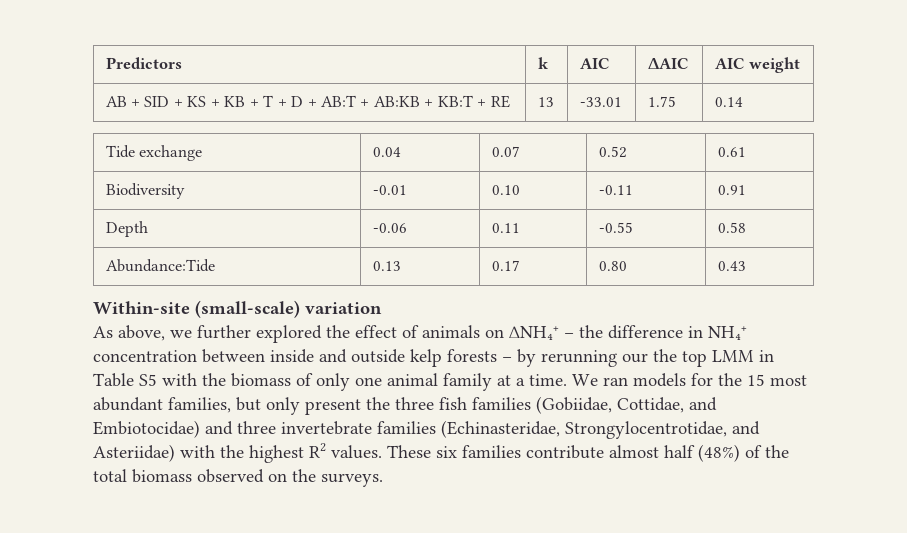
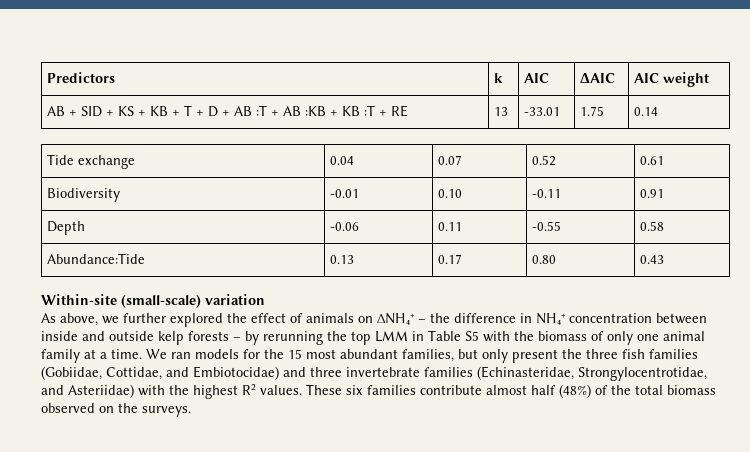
[321,95,473,107] AB:T + AB:KB + KB:T -> [234,105,376,116] AB :T + AB :KB + KB :T
[622,353,648,363] our -> (323, 338) none

